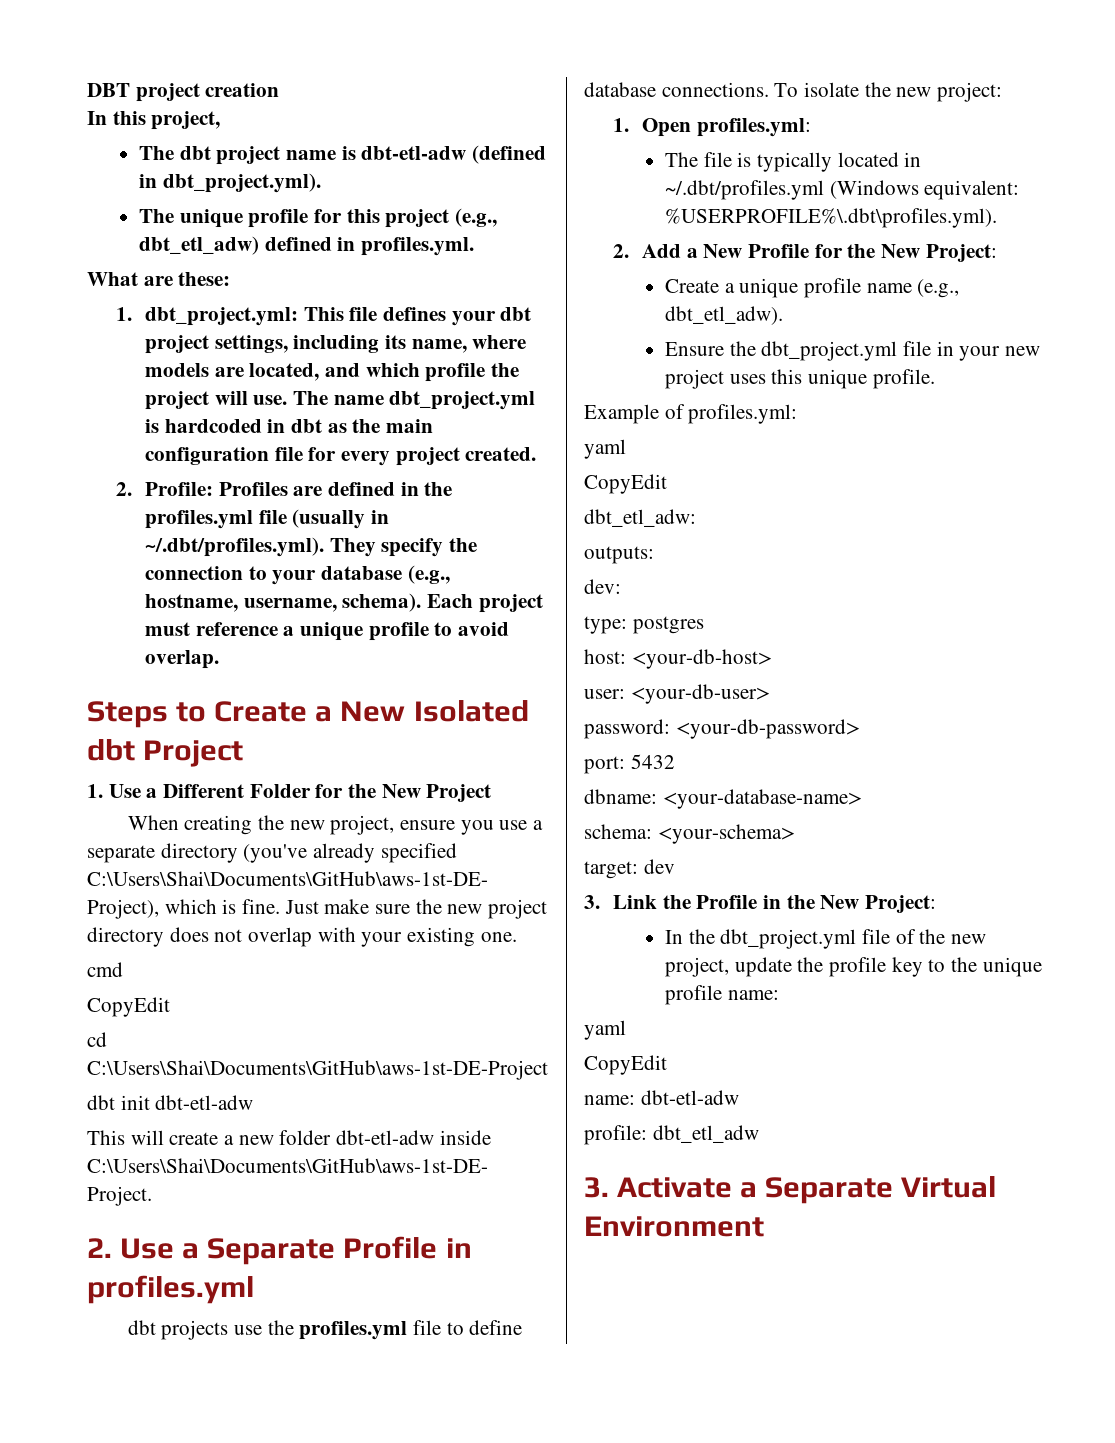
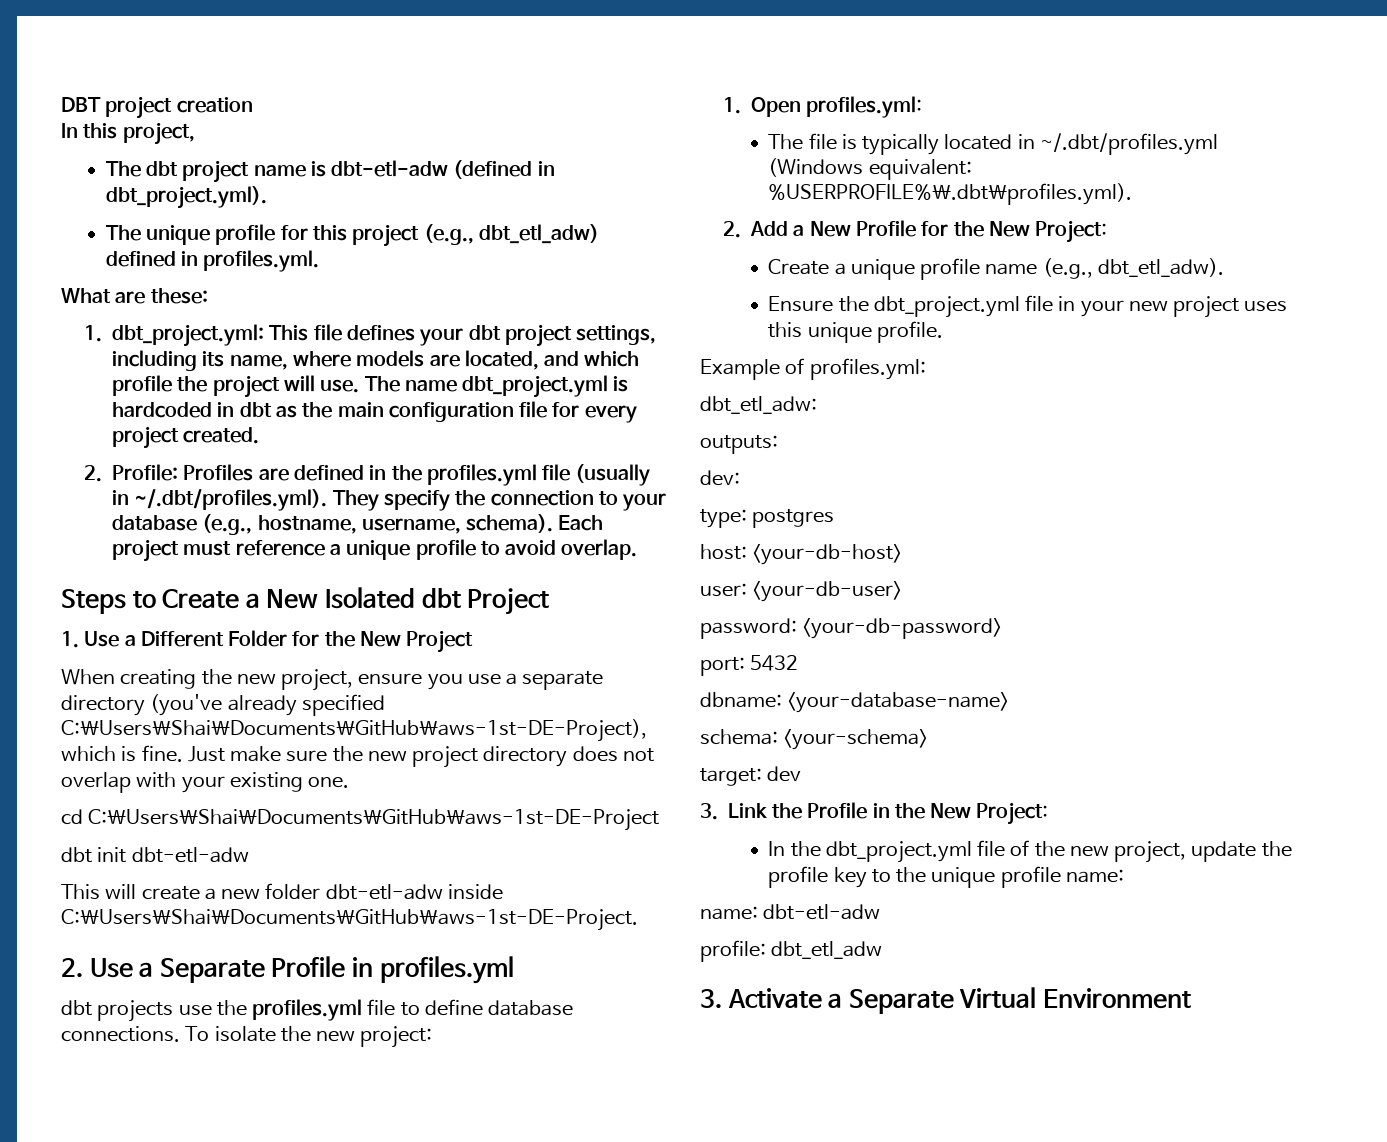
[87,962,123,977] [87,997,170,1017] // cmd // CopyEdit -> (350, 782) none
[584,439,626,459] [584,474,667,494] // yaml // CopyEdit -> (926, 369) none
[584,1020,626,1040] [584,1055,667,1075] // yaml // CopyEdit -> (1124, 876) none

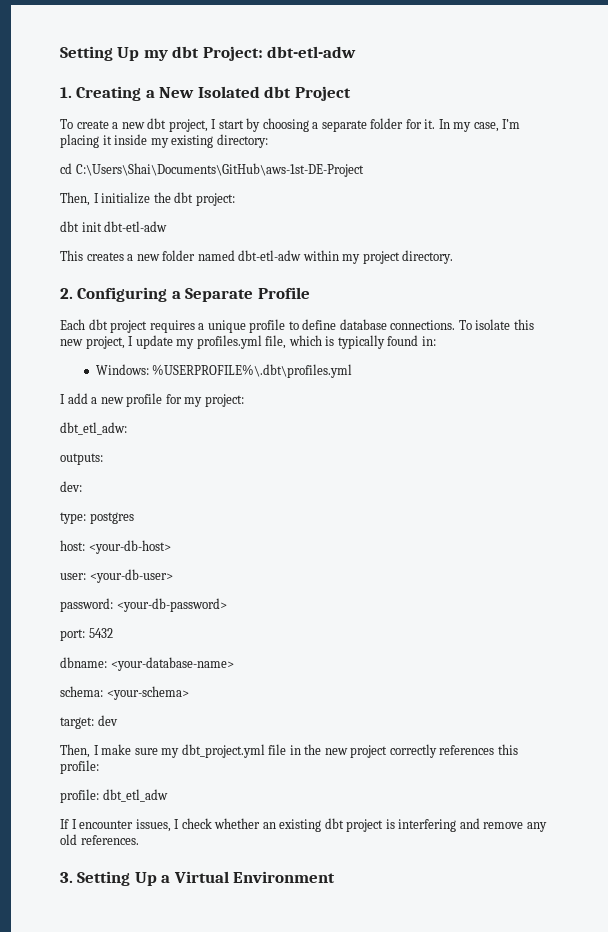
[61,96,253,119] [61,122,195,145] [105,160,555,183] [105,186,267,209] [105,224,599,247] [105,250,320,272] [61,288,208,304] [84,324,657,347] [112,350,640,371] [112,375,629,398] [112,401,637,423] [112,426,260,449] [84,464,651,486] [112,489,667,511] [112,514,604,535] [112,539,638,562] [61,589,240,614] DBT project creation // In this project, // The dbt project name is dbt-etl-adw (defined in dbt_project.yml). // The unique profile for this project (e.g., dbt_etl_adw) defined in profiles.yml. // What are these: // 1. dbt_project.yml: This file defines your dbt project settings, including its name, where models are located, and which profile the project will use. The name dbt_project.yml is hardcoded in dbt as the main configuration file for every project created. // 2. Profile: Profiles are defined in the profiles.yml file (usually in ~/.dbt/profiles.yml). They specify the connection to your database (e.g., hostname, username, schema). Each project must reference a unique profile to avoid overlap. // Steps to Create -> [60,46,357,61] [60,86,142,101] Setting Up my dbt Project: dbt-etl-adw // 1. Creating
[61,630,474,653] [61,669,604,691] [61,694,385,716] [61,719,647,742] [61,745,654,768] [61,772,350,793] [61,809,660,831] 1. Use a Different Folder for the New Project // When creating the new project, ensure you use a separate directory (you've already specified C:\Users\Shai\Documents\GitHub\aws-1st-DE-Project), which is fine. Just make sure the new project directory does not overlap with your existing one. // cd C:\Users\Shai\Documents\GitHub\aws-1st-DE-Project -> [60,118,521,132] [60,134,268,148] [60,163,364,177] [60,192,235,206] To create a new dbt project, I start by choosing a separate folder for it. In my case, I’m placing it inside my existing directory: // cd C:\Users\Shai\Documents\GitHub\aws-1st-DE-Project // Then, I initialize the dbt project:
[105,884,200,900] will create -> [86,252,124,261] creates
[325,884,503,900] [61,909,638,931] [61,958,133,978] dbt-etl-adw inside C:\Users\Shai\Documents\GitHub\aws-1st-DE-Project. // 2. Use -> [197,250,454,264] [60,287,168,302] named dbt-etl-adw within my project directory. // 2. Configuring
[352,956,514,984] [61,999,396,1022] in profiles.yml // dbt projects use the profiles.yml file -> [60,319,286,333] // Each dbt project requires a unique profile
[280,1026,433,1048] [723,96,923,118] [768,133,1218,155] [768,158,972,180] [768,183,1133,205] [723,220,1108,243] [768,258,1224,280] [768,295,1288,318] [768,321,943,343] [700,358,926,380] the new project: // 1. Open profiles.yml: // The file is typically located in ~/.dbt/profiles.yml (Windows equivalent: %USERPROFILE%\.dbt\profiles.yml). // 2. Add a New Profile for the New Project: // Create a unique profile name (e.g., dbt_etl_adw). // Ensure the dbt_project.yml file in your new project uses this unique profile. // Example of profiles.yml: -> [513,319,534,330] [60,335,436,349] [95,364,353,378] [60,393,244,407] this new project, I update my profiles.yml file, which is typically found in: // Windows: %USERPROFILE%\.dbt\profiles.yml // I add a new profile for my project:
[700,802,1049,825] [768,840,1292,863] [768,866,1124,888] [700,904,881,920] [700,940,883,962] [700,988,954,1014] 3. Link the Profile in the New Project: // In the dbt_project.yml file of the new project, update the profile key to the unique profile name: // name: dbt-etl-adw // profile: dbt_etl_adw // 3. Activate a Separate -> [60,744,518,758] [60,760,99,774] [60,789,168,803] [60,818,547,832] [60,834,139,845] [60,871,171,886] Then, I make sure my dbt_project.yml file in the new project correctly references this profile: // profile: dbt_etl_adw // If I encounter issues, I check whether an existing dbt project is interfering and remove any old references. // 3. Setting Up a

